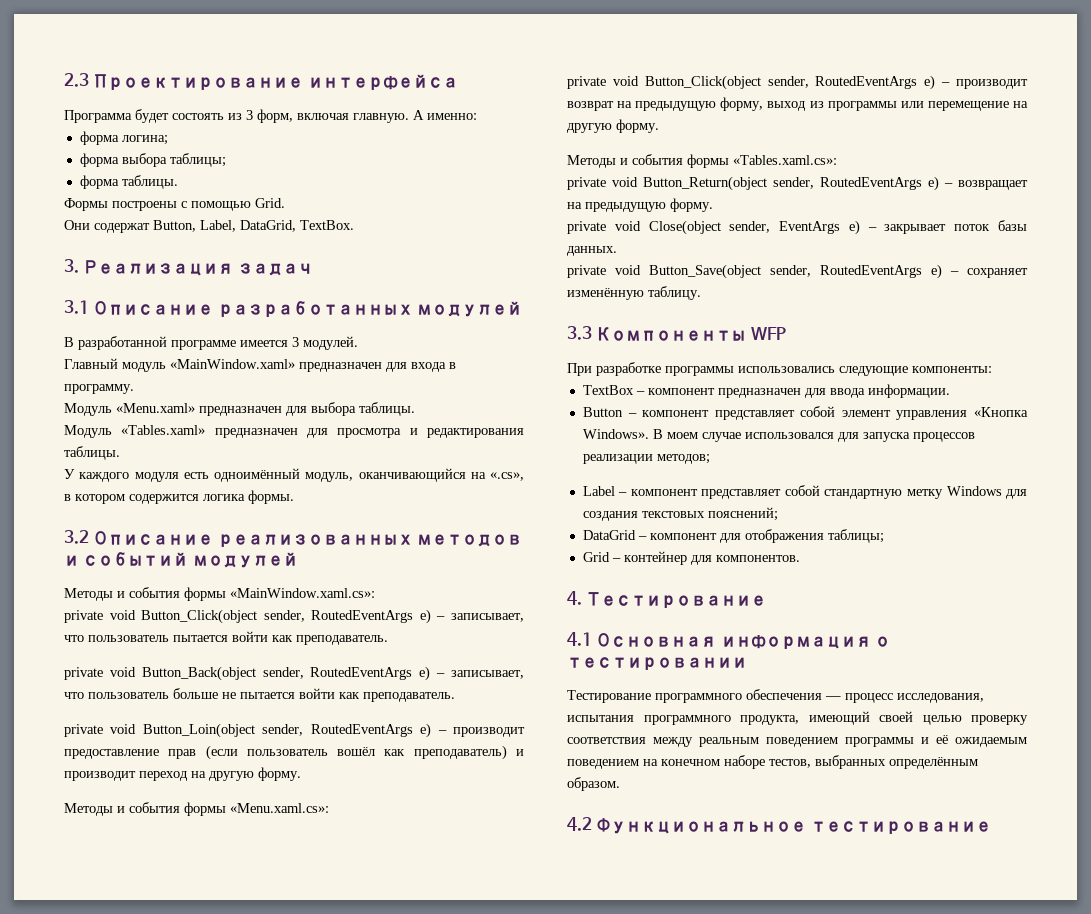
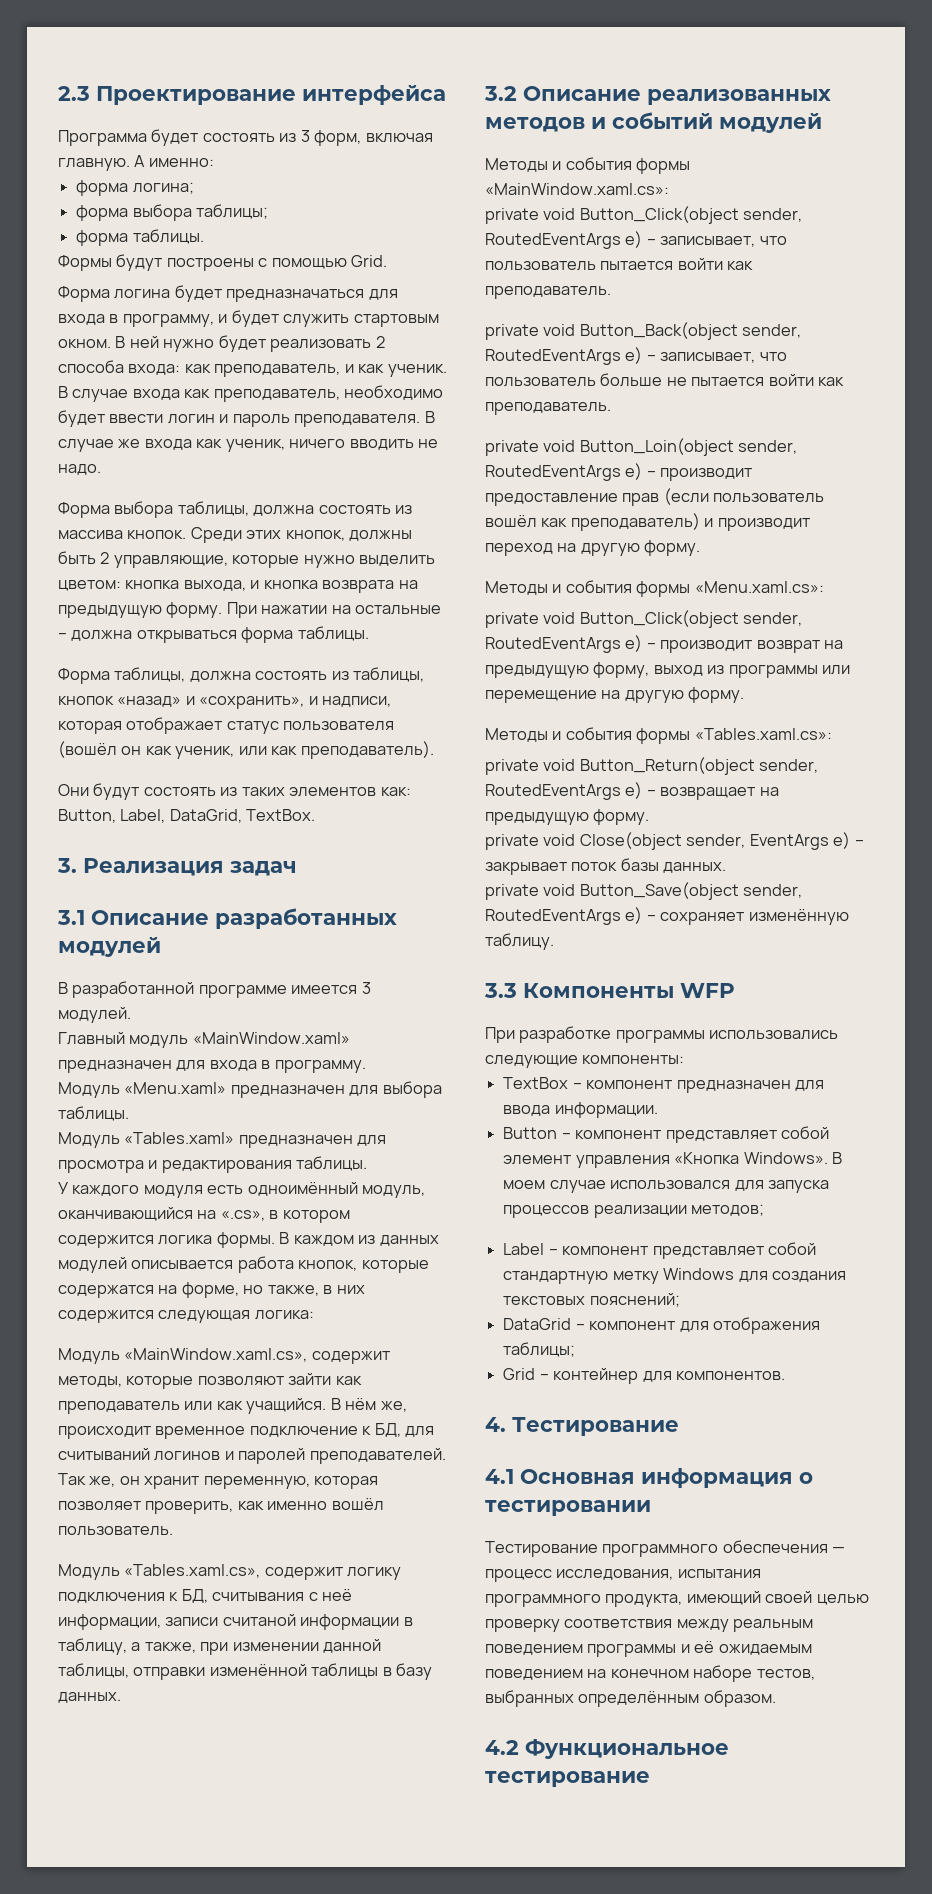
(108, 204) none -> [116,254,163,271] будут
[64,220,150,233] Они содержат -> [58,285,398,302] [58,310,439,327] [58,335,385,352] [58,360,447,377] [58,385,444,402] [58,410,435,427] [58,439,439,452] [58,464,101,475] [58,501,413,518] [58,527,413,543] [58,551,436,568] [58,580,418,593] [58,602,442,618] [58,626,369,643] [58,667,425,684] [58,696,392,709] [58,717,395,734] [58,741,434,759] [58,783,411,800] Форма логина будет предназначаться для входа в программу, и будет служить стартовым окном. В ней нужно будет реализовать 2 способа входа: как преподаватель, и как ученик. В случае входа как преподаватель, необходимо будет ввести логин и пароль преподавателя. В случае же входа как ученик, ничего вводить не надо. // Форма выбора таблицы, должна состоять из массива кнопок. Среди этих кнопок, должны быть 2 управляющие, которые нужно выделить цветом: кнопка выхода, и кнопка возврата на предыдущую форму. При нажатии на остальные – должна открываться форма таблицы. // Форма таблицы, должна состоять из таблицы, кнопок «назад» и «сохранить», и надписи, которая отображает статус пользователя (вошёл он как ученик, или как преподаватель). // Они будут состоять из таких элементов как:
(294, 497) none -> [279,1232,439,1246] [58,1256,429,1273] [58,1282,365,1298] [58,1310,314,1323] [58,1348,390,1364] [58,1373,362,1389] [58,1398,407,1414] [58,1423,435,1439] [58,1448,446,1464] [58,1473,379,1489] [58,1498,384,1514] [58,1526,173,1536] [58,1564,402,1580] [58,1589,353,1603] [58,1614,413,1630] [58,1638,382,1655] [58,1663,433,1680] [58,1692,121,1703] В каждом из данных модулей описывается работа кнопок, которые содержатся на форме, но также, в них содержится следующая логика: // Модуль «MainWindow.xaml.cs», содержит методы, которые позволяют зайти как преподаватель или как учащийся. В нём же, происходит временное подключение к БД, для считываний логинов и паролей преподавателей. Так же, он хранит переменную, которая позволяет проверить, как именно вошёл пользователь. // Модуль «Tables.xaml.cs», содержит логику подключения к БД, считывания с неё информации, записи считаной информации в таблицу, а также, при изменении данной таблицы, отправки изменённой таблицы в базу данных.

